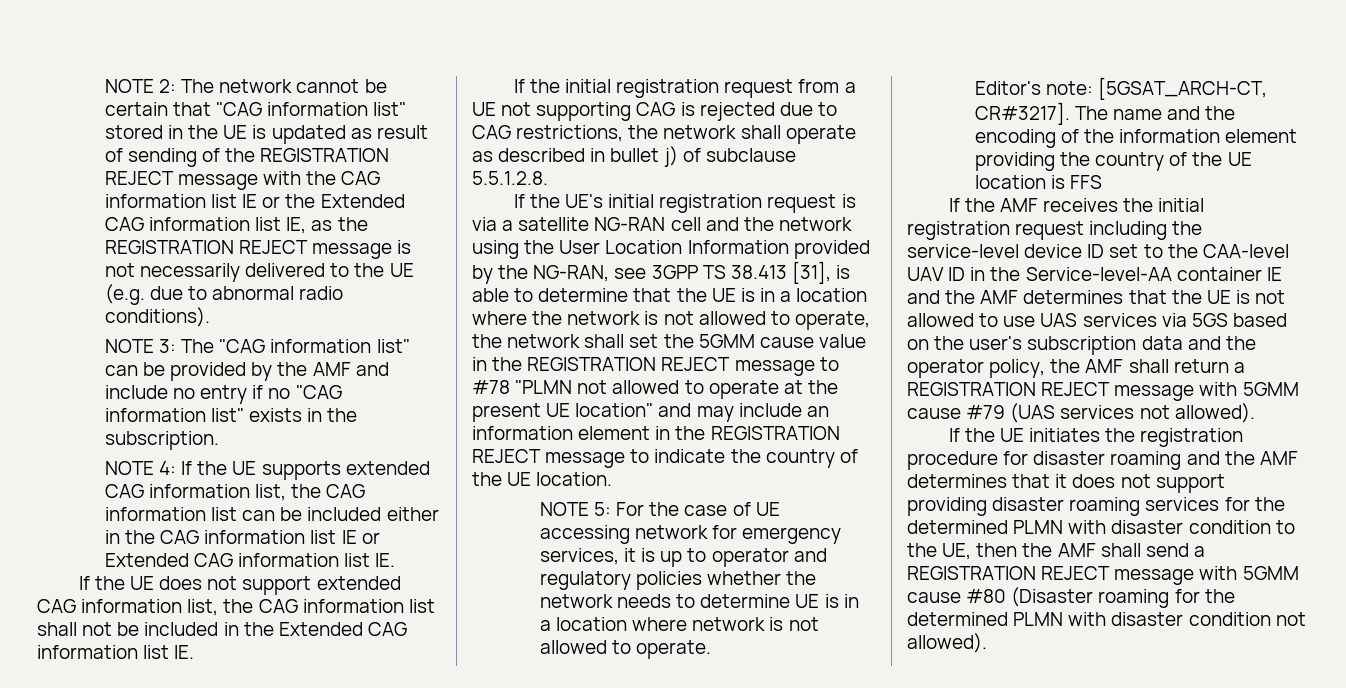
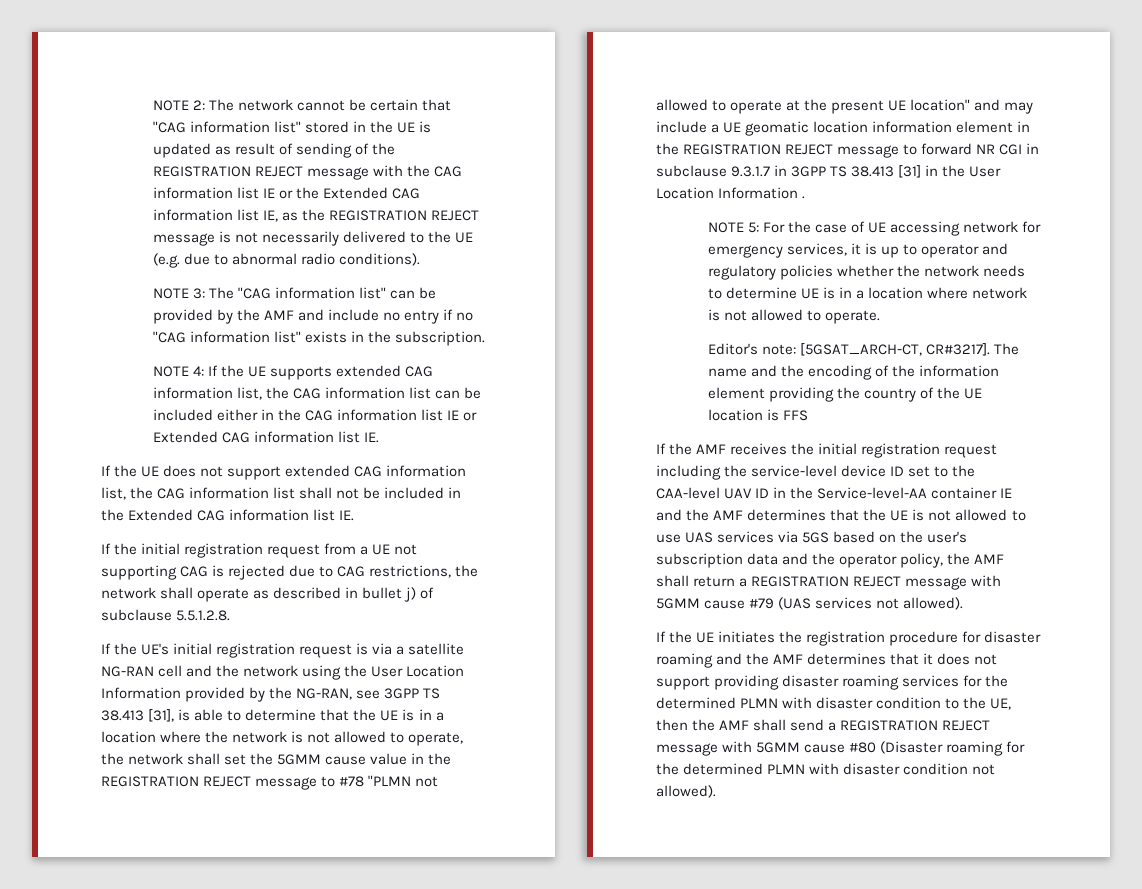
[806,406,829,417] an -> [711,121,869,136] a UE geomatic location
[654,449,858,468] [472,472,613,486] indicate the country of the UE location. -> [921,143,1040,155] [656,165,1002,178] [656,187,806,199] forward NR CGI in subclause 9.3.1.7 in 3GPP TS 38.413 [31] in the User Location Information .

